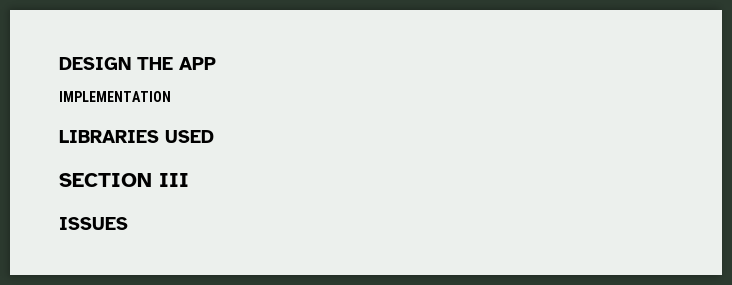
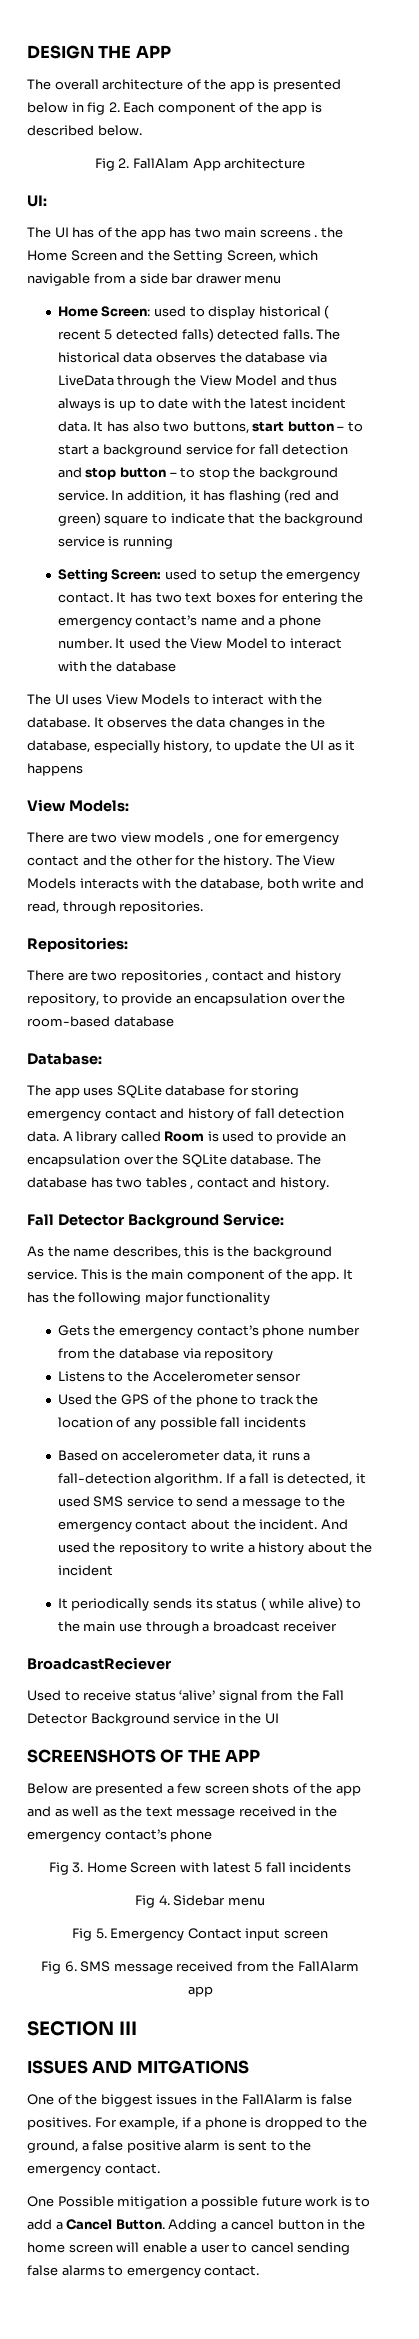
[59,91,171,102] [59,130,214,143] [59,173,189,187] [59,217,128,230] IMPLEMENTATION // LIBRARIES USED // SECTION III // ISSUES -> [27,79,341,92] [27,102,322,115] [27,125,142,136] [94,158,306,171] [27,195,47,207] [27,227,343,240] [27,250,319,263] [27,273,282,286] [57,305,330,319] [57,328,341,342] [57,352,327,363] [57,375,338,388] [57,398,347,411] [57,421,363,434] [57,444,349,457] [57,467,338,480] [57,489,339,503] [57,512,364,526] [57,536,173,549] [57,569,361,582] [57,592,364,605] [57,615,321,628] [57,638,342,649] [57,661,176,672] [27,694,323,705] [27,717,325,730] [27,740,356,753] [27,763,83,776] [27,799,129,812] [27,832,340,845] [27,855,336,868] [27,878,364,891] [27,901,204,914] [27,937,128,952] [27,970,341,983] [27,993,346,1006] [27,1016,174,1027] [27,1053,102,1065] [27,1085,300,1098] [27,1108,345,1121] [27,1131,346,1144] [27,1154,321,1167] [27,1177,329,1190] [27,1213,284,1229] [27,1246,332,1259] [27,1269,353,1282] [27,1292,271,1305] [57,1325,360,1338] [57,1348,274,1361] [57,1371,302,1382] [57,1394,319,1407] [57,1417,306,1430] [57,1450,311,1463] [57,1473,366,1486] [57,1496,346,1509] [57,1519,348,1532] [57,1542,373,1555] [57,1565,113,1576] [57,1597,362,1611] [57,1621,338,1634] [27,1657,171,1670] [27,1690,345,1703] [27,1713,279,1726] [27,1749,261,1763] [27,1783,361,1796] [27,1806,337,1819] [27,1829,213,1842] [48,1862,352,1875] [135,1895,265,1908] [72,1928,328,1941] [41,1961,359,1974] [187,1986,213,1997] [27,2021,137,2036] [27,2060,249,2074] [27,2094,352,2107] [27,2117,367,2130] [27,2140,312,2153] [27,2163,160,2176] [27,2196,371,2209] [27,2219,365,2232] [27,2242,351,2255] [27,2265,260,2278] The overall architecture of the app is presented below in fig 2. Each component of the app is described below. // Fig 2. FallAlam App architecture // UI: // The UI has of the app has two main screens . the Home Screen and the Setting Screen, which navigable from a side bar drawer menu // Home Screen: used to display historical ( recent 5 detected falls) detected falls. The historical data observes the database via LiveData through the View Model and thus always is up to date with the latest incident data. It has also two buttons, start button – to start a background service for fall detection and stop button – to stop the background service. In addition, it has flashing (red and green) square to indicate that the background service is running // Setting Screen: used to setup the emergency contact. It has two text boxes for entering the emergency contact’s name and a phone number. It used the View Model to interact with the database // The UI uses View Models to interact with the database. It observes the data changes in the database, especially history, to update the UI as it happens // View Models: // There are two view models , one for emergency contact and the other for the history. The View Models interacts with the database, both write and read, through repositories. // Repositories: // There are two repositories , contact and history repository, to provide an encapsulation over the room-based database // Database: // The app uses SQLite database for storing emergency contact and history of fall detection data. A library called Room is used to provide an encapsulation over the SQLite database. The database has two tables , contact and history. // Fall Detector Background Service: // As the name describes, this is the background service. This is the main component of the app. It has the following major functionality // Gets the emergency contact’s phone number from the database via repository // Listens to the Accelerometer sensor // Used the GPS of the phone to track the location of any possible fall incidents // Based on accelerometer data, it runs a fall-detection algorithm. If a fall is detected, it used SMS service to send a message to the emergency contact about the incident. And used the repository to write a history about the incident // It periodically sends its status ( while alive) to the main use through a broadcast receiver // BroadcastReciever // Used to receive status ‘alive’ signal from the Fall Detector Background service in the UI // SCREENSHOTS OF THE APP // Below are presented a few screen shots of the app and as well as the text message received in the emergency contact’s phone // Fig 3. Home Screen with latest 5 fall incidents // Fig 4. Sidebar menu // Fig 5. Emergency Contact input screen // Fig 6. SMS message received from the FallAlarm app // SECTION III // ISSUES AND MITGATIONS // One of the biggest issues in the FallAlarm is false positives. For example, if a phone is dropped to the ground, a false positive alarm is sent to the emergency contact. // One Possible mitigation a possible future work is to add a Cancel Button. Adding a cancel button in the home screen will enable a user to cancel sending false alarms to emergency contact.

